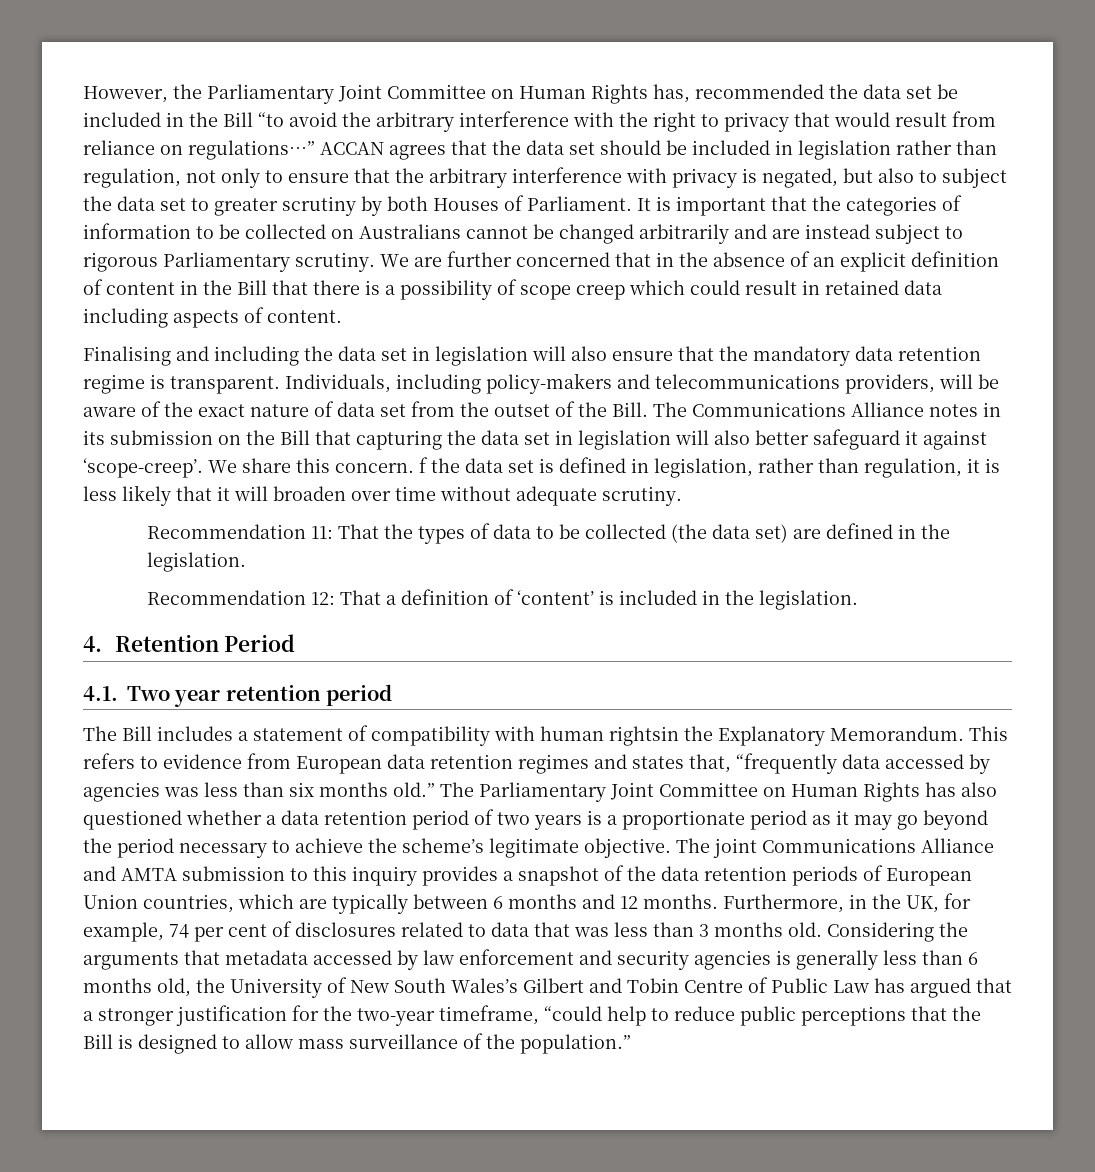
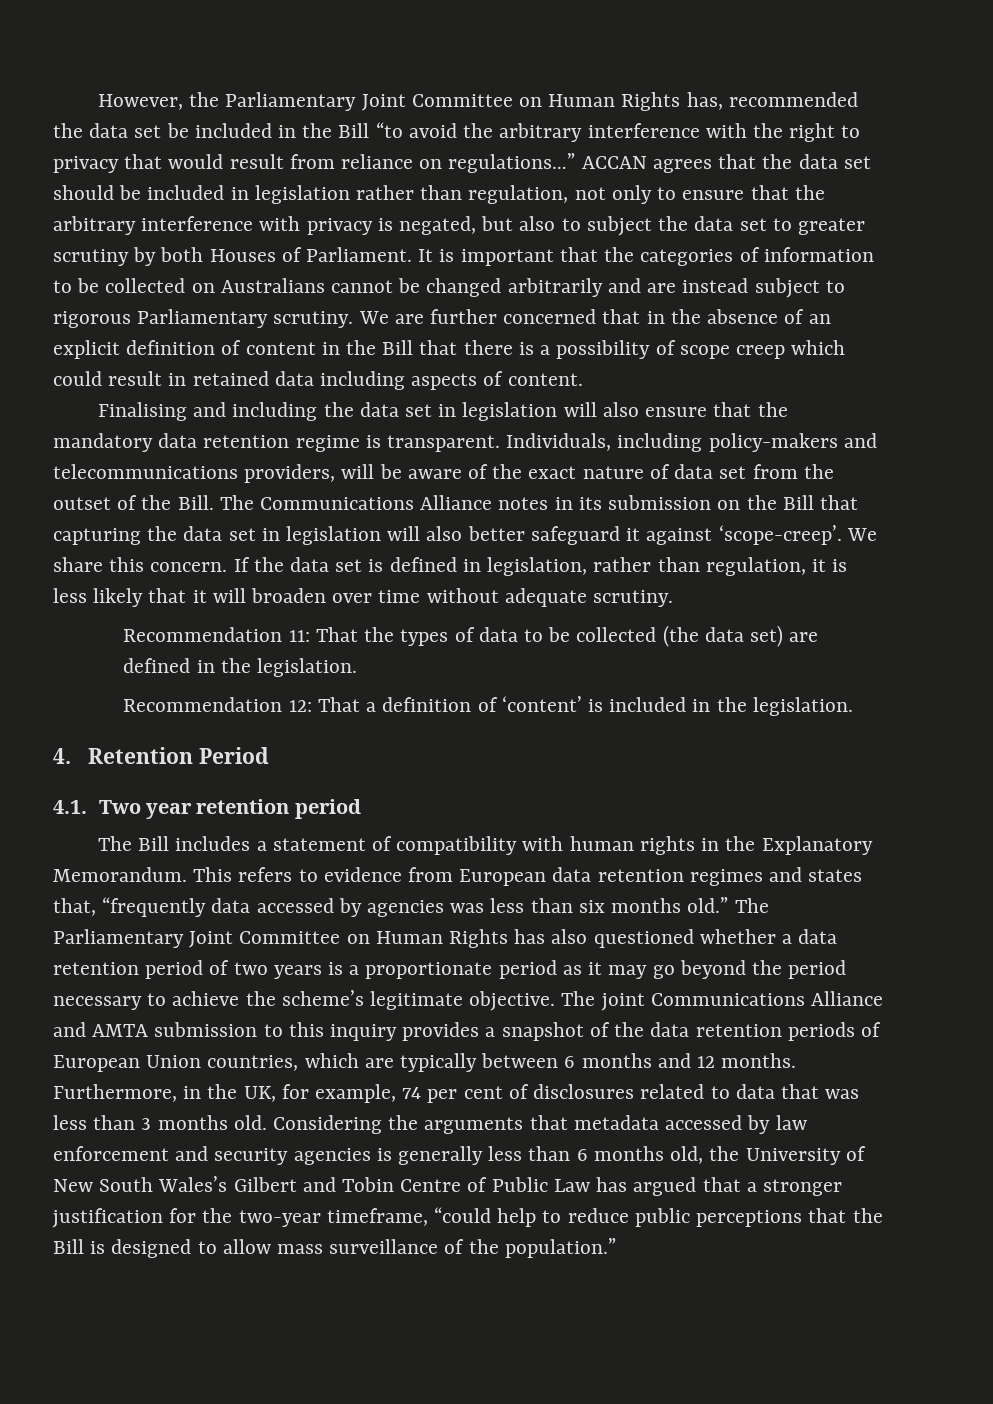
[419,457,428,473] f -> [233,557,250,572] If
[609,726,679,746] rightsin -> [639,836,720,855] rights in

